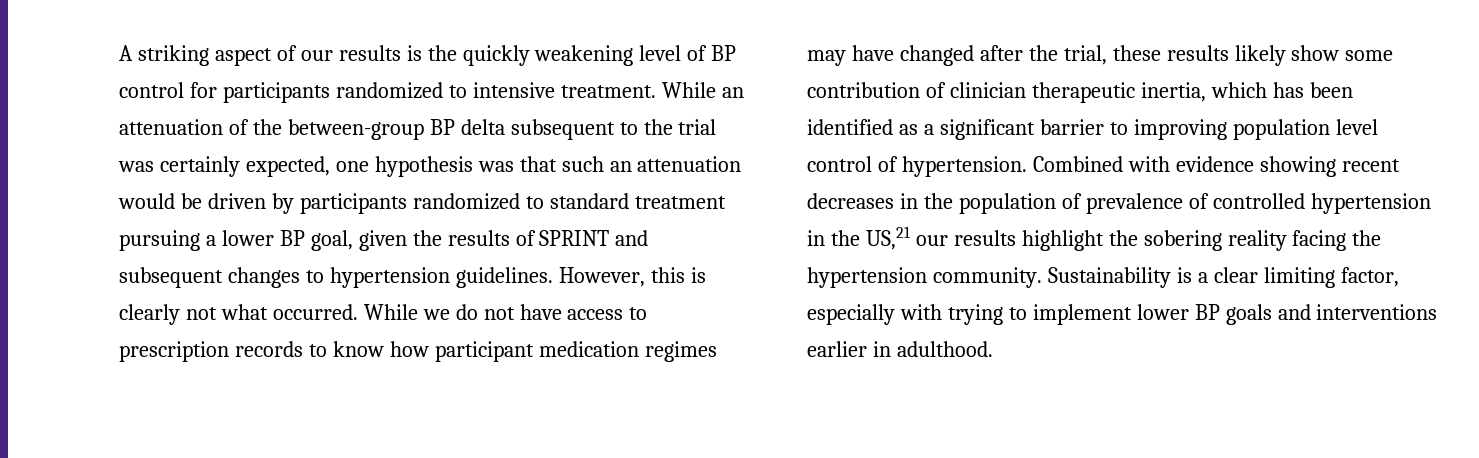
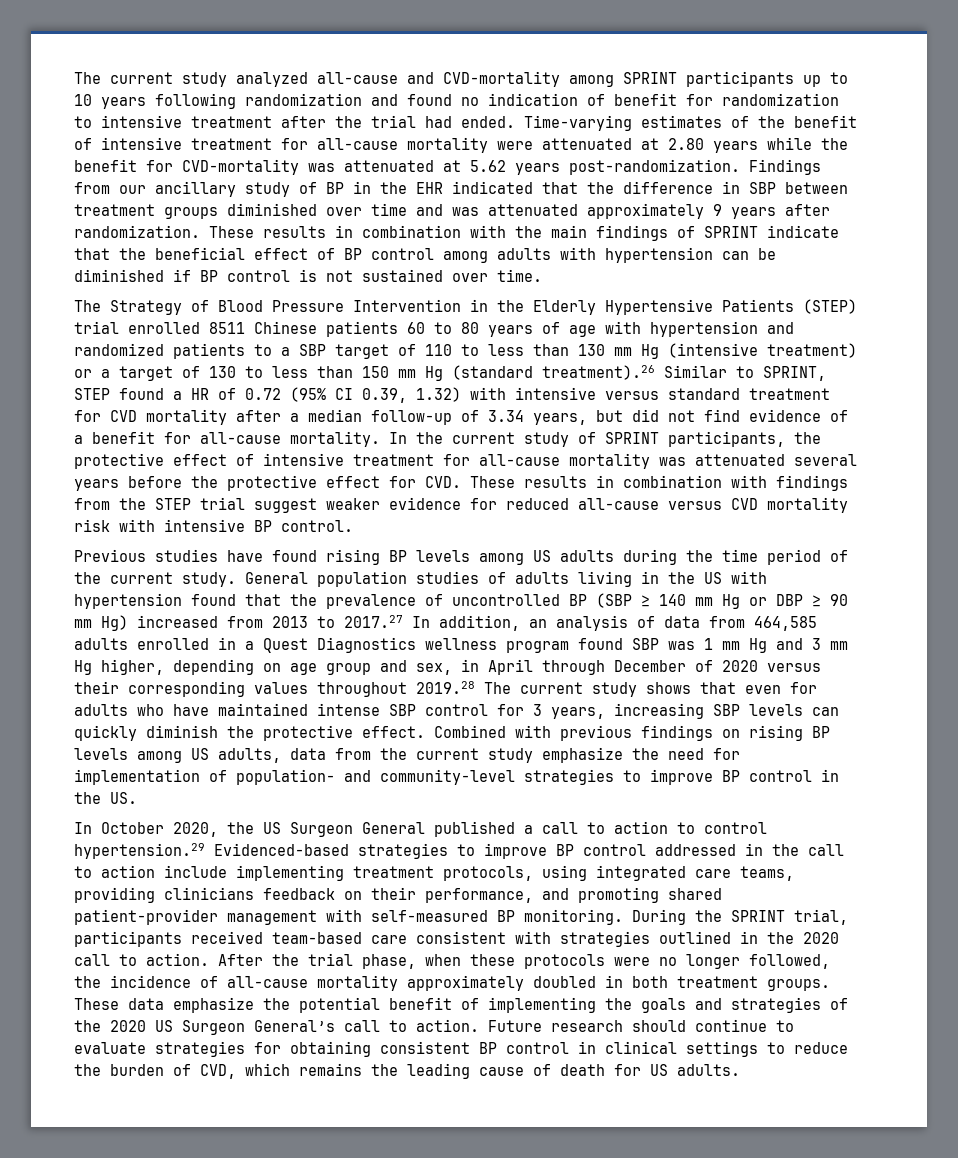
[119,45,737,66] [119,82,744,103] [119,119,717,140] [118,156,742,177] [118,193,726,214] [119,230,649,251] [119,267,706,288] [119,304,648,325] [119,341,717,362] [807,45,1394,66] [807,82,1353,103] [807,119,1378,140] [807,156,1400,177] [807,193,1431,214] [807,226,1382,251] [807,267,1399,288] [807,304,1438,325] [807,341,993,357] A striking aspect of our results is the quickly weakening level of BP control for participants randomized to intensive treatment. While an attenuation of the between-group BP delta subsequent to the trial was certainly expected, one hypothesis was that such an attenuation would be driven by participants randomized to standard treatment pursuing a lower BP goal, given the results of SPRINT and subsequent changes to hypertension guidelines. However, this is clearly not what occurred. While we do not have access to prescription records to know how participant medication regimes may have changed after the trial, these results likely show some contribution of clinician therapeutic inertia, which has been identified as a significant barrier to improving population level control of hypertension. Combined with evidence showing recent decreases in the population of prevalence of controlled hypertension in the US,21 our results highlight the sobering reality facing the hypertension community. Sustainability is a clear limiting factor, especially with trying to implement lower BP goals and interventions earlier in adulthood. -> [74,71,848,87] [74,93,839,109] [74,115,857,131] [74,137,848,153] [74,159,821,175] [74,181,848,197] [74,203,830,219] [74,225,839,241] [74,247,776,263] [74,269,542,282] [74,299,857,315] [74,321,794,337] [74,343,857,359] [74,365,826,381] [74,387,830,403] [74,409,848,425] [74,431,821,447] [74,453,857,469] [74,475,848,491] [74,497,848,513] [74,519,353,532] [74,549,848,565] [74,571,767,587] [74,593,848,609] [74,615,817,631] [74,637,848,653] [74,659,821,675] [74,681,817,697] [74,703,839,719] [74,725,830,741] [74,747,740,763] [74,769,839,785] [74,792,137,804] [74,821,767,837] [74,843,844,859] [74,865,794,881] [74,887,722,903] [74,909,848,925] [74,931,839,947] [74,953,830,969] [74,975,830,991] [74,997,848,1013] [74,1019,794,1035] [74,1041,848,1057] [74,1063,740,1079] The current study analyzed all-cause and CVD-mortality among SPRINT participants up to 10 years following randomization and found no indication of benefit for randomization to intensive treatment after the trial had ended. Time-varying estimates of the benefit of intensive treatment for all-cause mortality were attenuated at 2.80 years while the benefit for CVD-mortality was attenuated at 5.62 years post-randomization. Findings from our ancillary study of BP in the EHR indicated that the difference in SBP between treatment groups diminished over time and was attenuated approximately 9 years after randomization. These results in combination with the main findings of SPRINT indicate that the beneficial effect of BP control among adults with hypertension can be diminished if BP control is not sustained over time. // The Strategy of Blood Pressure Intervention in the Elderly Hypertensive Patients (STEP) trial enrolled 8511 Chinese patients 60 to 80 years of age with hypertension and randomized patients to a SBP target of 110 to less than 130 mm Hg (intensive treatment) or a target of 130 to less than 150 mm Hg (standard treatment).26 Similar to SPRINT, STEP found a HR of 0.72 (95% CI 0.39, 1.32) with intensive versus standard treatment for CVD mortality after a median follow-up of 3.34 years, but did not find evidence of a benefit for all-cause mortality. In the current study of SPRINT participants, the protective effect of intensive treatment for all-cause mortality was attenuated several years before the protective effect for CVD. These results in combination with findings from the STEP trial suggest weaker evidence for reduced all-cause versus CVD mortality risk with intensive BP control. // Previous studies have found rising BP levels among US adults during the time period of the current study. General population studies of adults living in the US with hypertension found that the prevalence of uncontrolled BP (SBP ≥ 140 mm Hg or DBP ≥ 90 mm Hg) increased from 2013 to 2017.27 In addition, an analysis of data from 464,585 adults enrolled in a Quest Diagnostics wellness program found SBP was 1 mm Hg and 3 mm Hg higher, depending on age group and sex, in April through December of 2020 versus their corresponding values throughout 2019.28 The current study shows that even for adults who have maintained intense SBP control for 3 years, increasing SBP levels can quickly diminish the protective effect. Combined with previous findings on rising BP levels among US adults, data from the current study emphasize the need for implementation of population- and community-level strategies to improve BP control in the US. // In October 2020, the US Surgeon General published a call to action to control hypertension.29 Evidenced-based strategies to improve BP control addressed in the call to action include implementing treatment protocols, using integrated care teams, providing clinicians feedback on their performance, and promoting shared patient-provider management with self-measured BP monitoring. During the SPRINT trial, participants received team-based care consistent with strategies outlined in the 2020 call to action. After the trial phase, when these protocols were no longer followed, the incidence of all-cause mortality approximately doubled in both treatment groups. These data emphasize the potential benefit of implementing the goals and strategies of the 2020 US Surgeon General’s call to action. Future research should continue to evaluate strategies for obtaining consistent BP control in clinical settings to reduce the burden of CVD, which remains the leading cause of death for US adults.

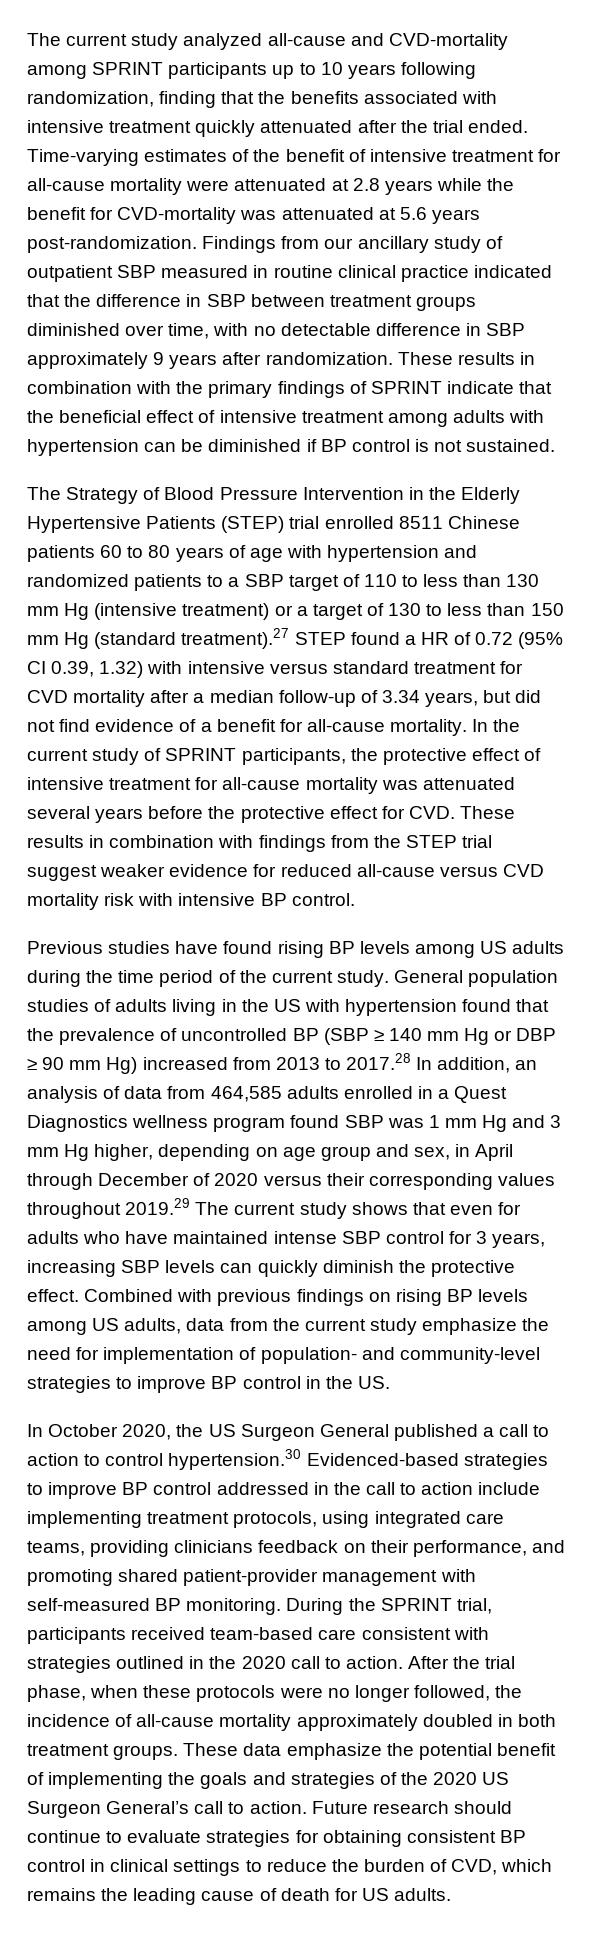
[245,93,839,106] [74,115,272,128] randomization and found no indication of benefit for randomization to intensive treatment -> [27,91,497,108] [27,120,353,137] randomization, finding that the benefits associated with intensive treatment quickly attenuated
[425,116,452,128] had -> (463, 126) none
[668,138,704,150] 2.80 -> [352,178,380,191] 2.8
[470,160,506,172] 5.62 -> [399,207,427,220] 5.6
[326,181,443,194] BP in the EHR -> [27,265,469,282] outpatient SBP measured in routine clinical practice
[371,203,578,216] time and was attenuated -> [168,323,526,339] time, with no detectable difference in SBP
[551,225,587,238] main -> [208,381,273,398] primary
[344,248,434,260] BP control -> [219,410,384,423] intensive treatment
[362,269,542,282] sustained over time. -> [466,439,556,452] sustained.
[542,365,826,381] treatment).26 Similar to SPRINT, -> [181,628,290,649] treatment).27
[344,615,403,628] 2017.27 -> [346,1053,412,1070] 2017.28
[416,681,475,694] 2019.28 -> [125,1198,191,1215] 2019.29
[74,843,205,859] hypertension.29 -> [168,1449,302,1470] hypertension.30

